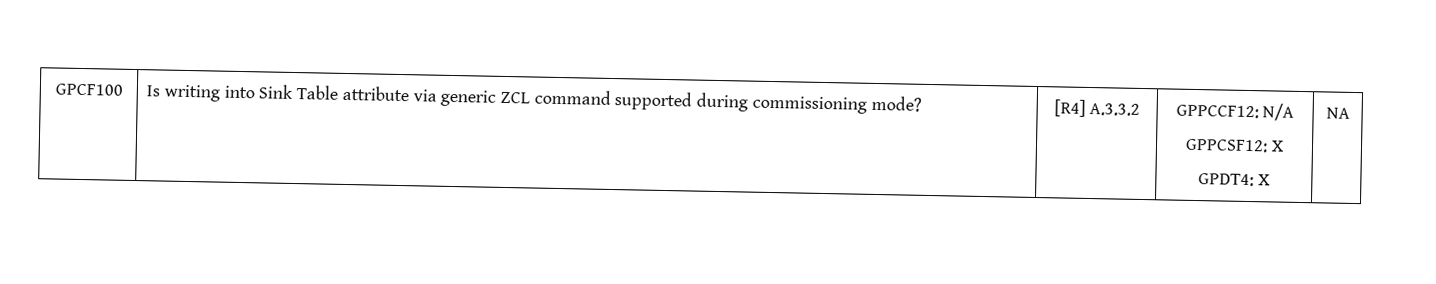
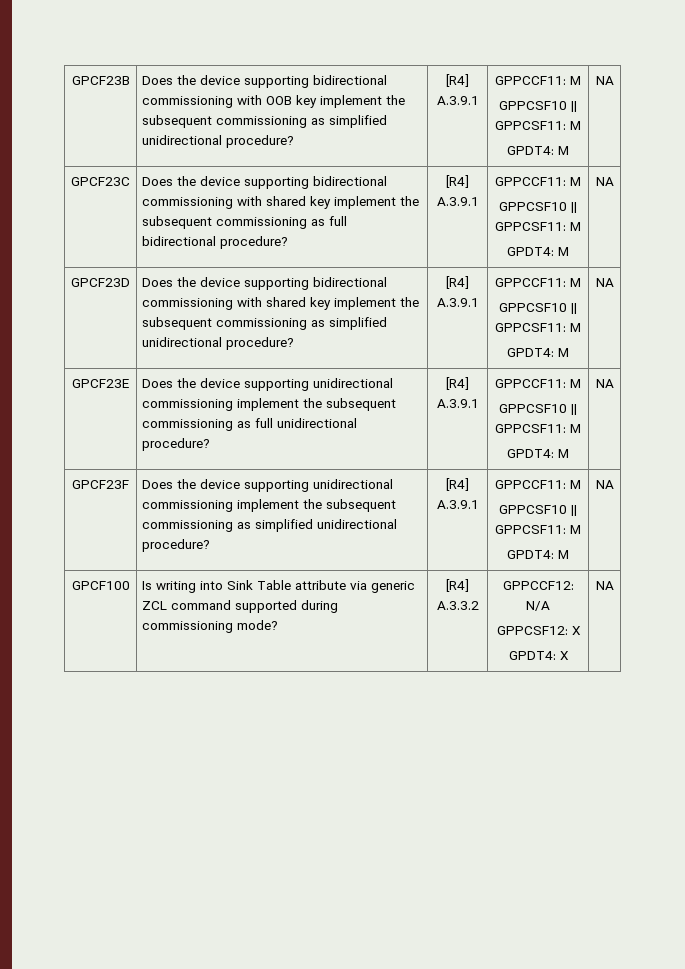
(54, 89) none -> [71,76,130,85] [142,75,388,88] [142,95,406,108] [142,115,388,128] [142,135,295,148] [446,74,469,87] [436,96,479,105] [495,76,581,85] [499,101,577,112] [495,121,581,130] [507,146,569,155] [595,76,614,85] [71,177,130,186] [142,176,388,189] [142,196,420,209] [142,216,348,229] [142,236,289,249] [446,175,469,188] [436,197,479,206] [495,177,581,186] [499,202,577,213] [495,222,581,231] [507,247,569,256] [595,177,614,186] [71,278,130,287] [142,277,388,290] [142,297,420,310] [142,317,388,330] [142,337,295,350] [446,276,469,289] [436,298,479,307] [495,278,581,287] [499,303,577,314] [495,323,581,332] [507,348,569,357] [595,278,614,287] [72,379,129,388] [142,378,394,391] [142,398,397,411] [142,418,358,431] [142,438,211,451] [446,377,469,390] [436,399,479,408] [495,379,581,388] [499,404,577,415] [495,424,581,433] [507,449,569,458] [595,379,614,388] [72,480,129,489] [142,479,394,492] [142,499,397,512] [142,519,398,532] [142,539,211,552] [446,478,469,491] [436,500,479,509] [495,480,581,489] [499,505,577,516] [495,525,581,534] [507,550,569,559] [595,480,614,489] GPCF23B | Does the device supporting bidirectional commissioning with OOB key implement the subsequent commissioning as simplified unidirectional procedure? | [R4] A.3.9.1 | GPPCCF11: M // GPPCSF10 || GPPCSF11: M // GPDT4: M | NA // GPCF23C | Does the device supporting bidirectional commissioning with shared key implement the subsequent commissioning as full bidirectional procedure? | [R4] A.3.9.1 | GPPCCF11: M // GPPCSF10 || GPPCSF11: M // GPDT4: M | NA // GPCF23D | Does the device supporting bidirectional commissioning with shared key implement the subsequent commissioning as simplified unidirectional procedure? | [R4] A.3.9.1 | GPPCCF11: M // GPPCSF10 || GPPCSF11: M // GPDT4: M | NA // GPCF23E | Does the device supporting unidirectional commissioning implement the subsequent commissioning as full unidirectional procedure? | [R4] A.3.9.1 | GPPCCF11: M // GPPCSF10 || GPPCSF11: M // GPDT4: M | NA // GPCF23F | Does the device supporting unidirectional commissioning implement the subsequent commissioning as simplified unidirectional procedure? | [R4] A.3.9.1 | GPPCCF11: M // GPPCSF10 || GPPCSF11: M // GPDT4: M | NA //

